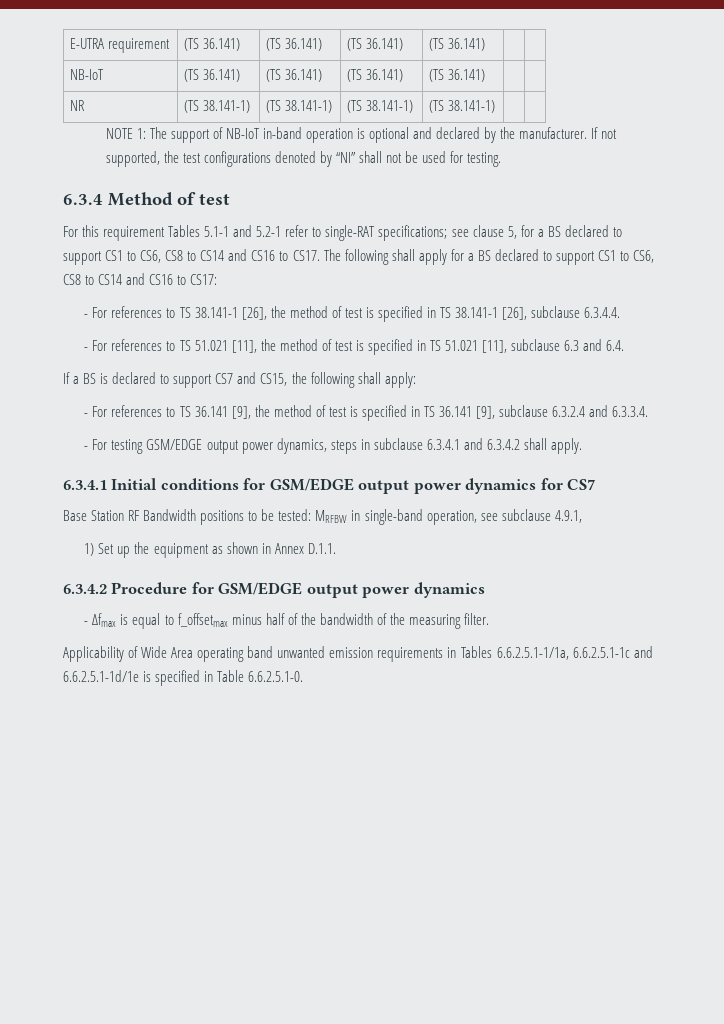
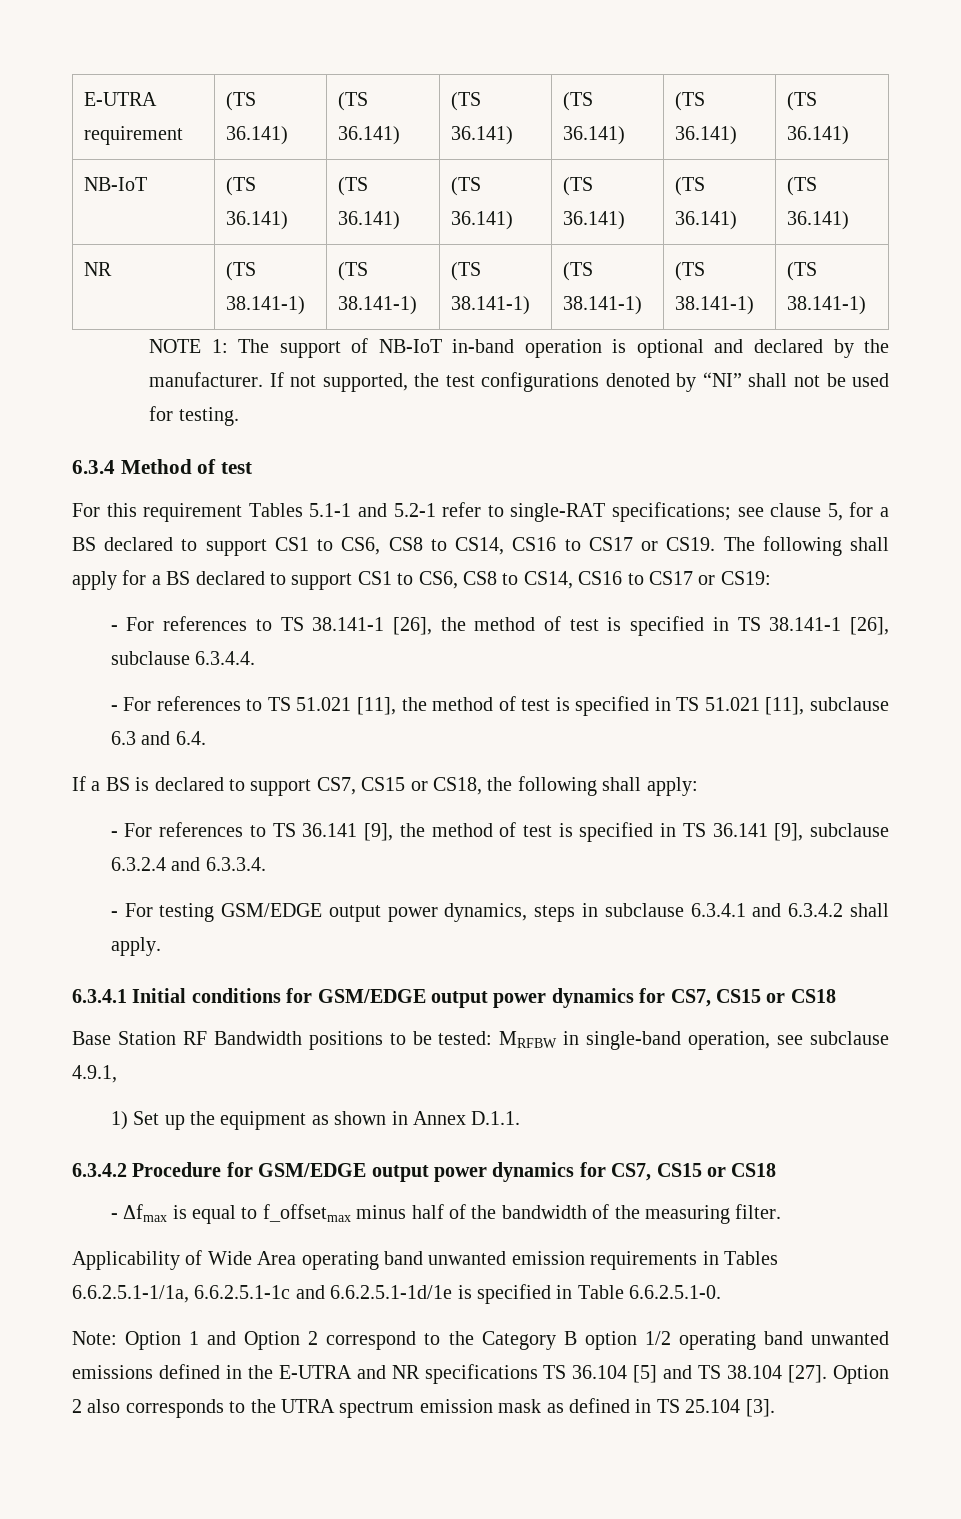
(485, 44) | -> [674,92,705,111] [674,126,737,145] [786,92,817,111] [786,126,849,145] (TS 36.141) | (TS 36.141)
(485, 75) | -> [674,177,705,196] [674,211,737,230] [786,177,817,196] [786,211,849,230] (TS 36.141) | (TS 36.141)
(495, 106) | -> [674,262,705,281] [674,296,754,315] [786,262,817,281] [786,296,866,315] (TS 38.141-1) | (TS 38.141-1)
[200,249,320,261] CS14 and CS16 to CS17. -> [455,537,716,555] CS14, CS16 to CS17 or CS19.
[98,273,218,285] CS14 and CS16 to CS17: -> [523,571,771,589] CS14, CS16 to CS17 or CS19:
[215,372,288,386] CS7 and CS15, -> [316,777,482,795] CS7, CS15 or CS18,
[567,479,596,490] CS7 -> [670,989,836,1007] CS7, CS15 or CS18
(485, 590) none -> [579,1162,777,1181] for CS7, CS15 or CS18
(304, 676) none -> [72,1331,890,1350] [72,1364,889,1384] [72,1398,775,1418] // Note: Option 1 and Option 2 correspond to the Category B option 1/2 operating band unwanted emissions defined in the E-UTRA and NR specifications TS 36.104 [5] and TS 38.104 [27]. Option 2 also corresponds to the UTRA spectrum emission mask as defined in TS 25.104 [3].

